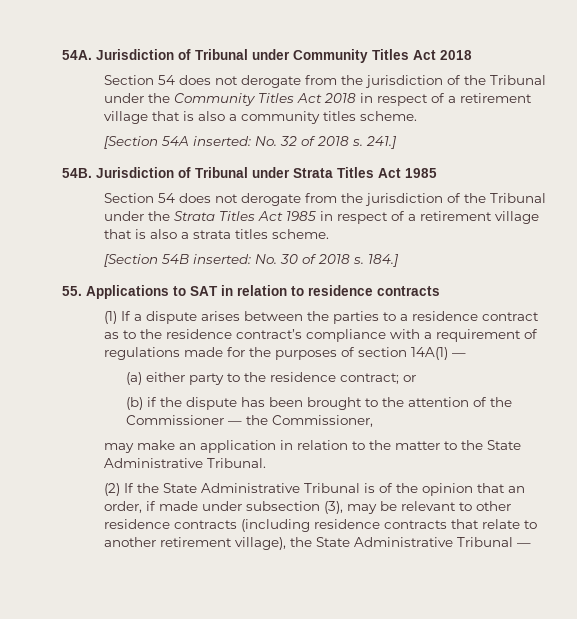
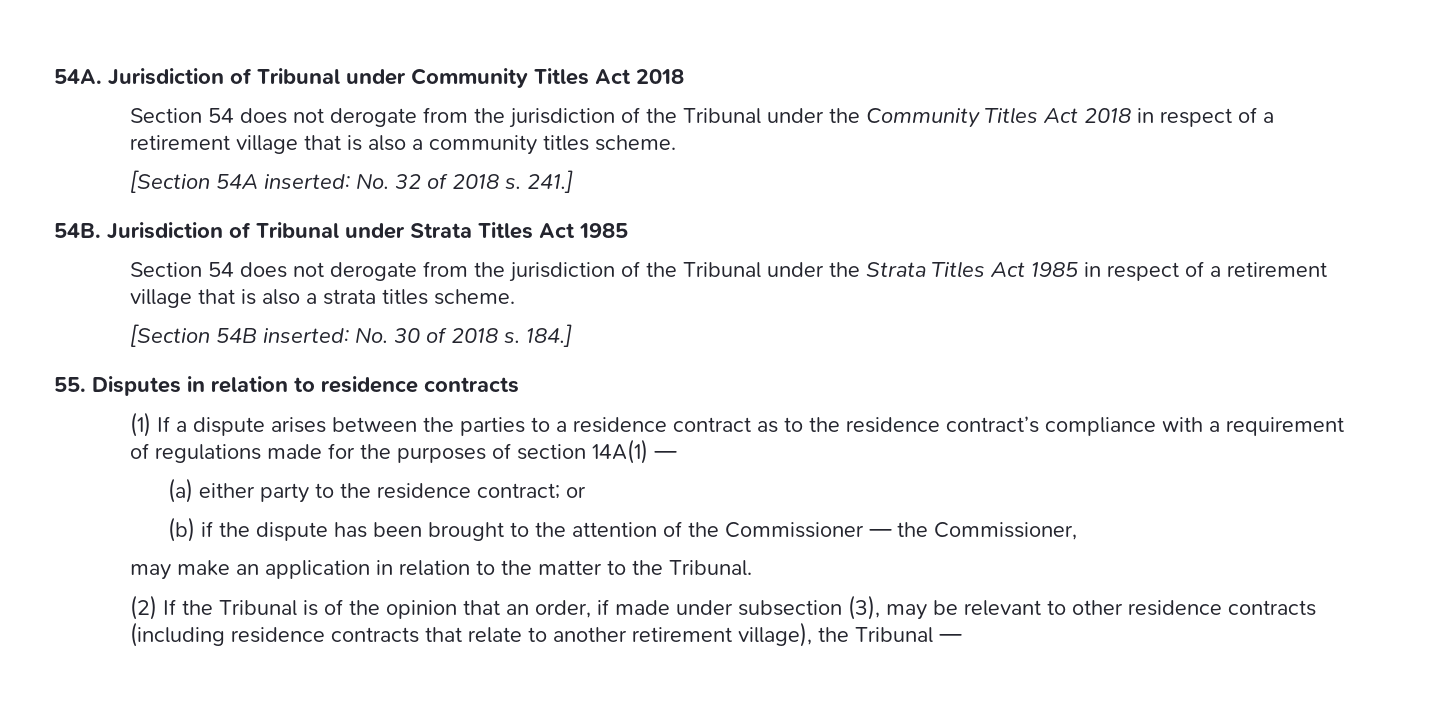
[86,285,218,299] Applications to SAT -> [92,376,181,396] Disputes
[487,440,522,450] [104,458,204,468] State Administrative -> (664, 567) none
[163,483,301,493] State Administrative -> (214, 607) none
[316,537,454,547] State Administrative -> (850, 634) none

